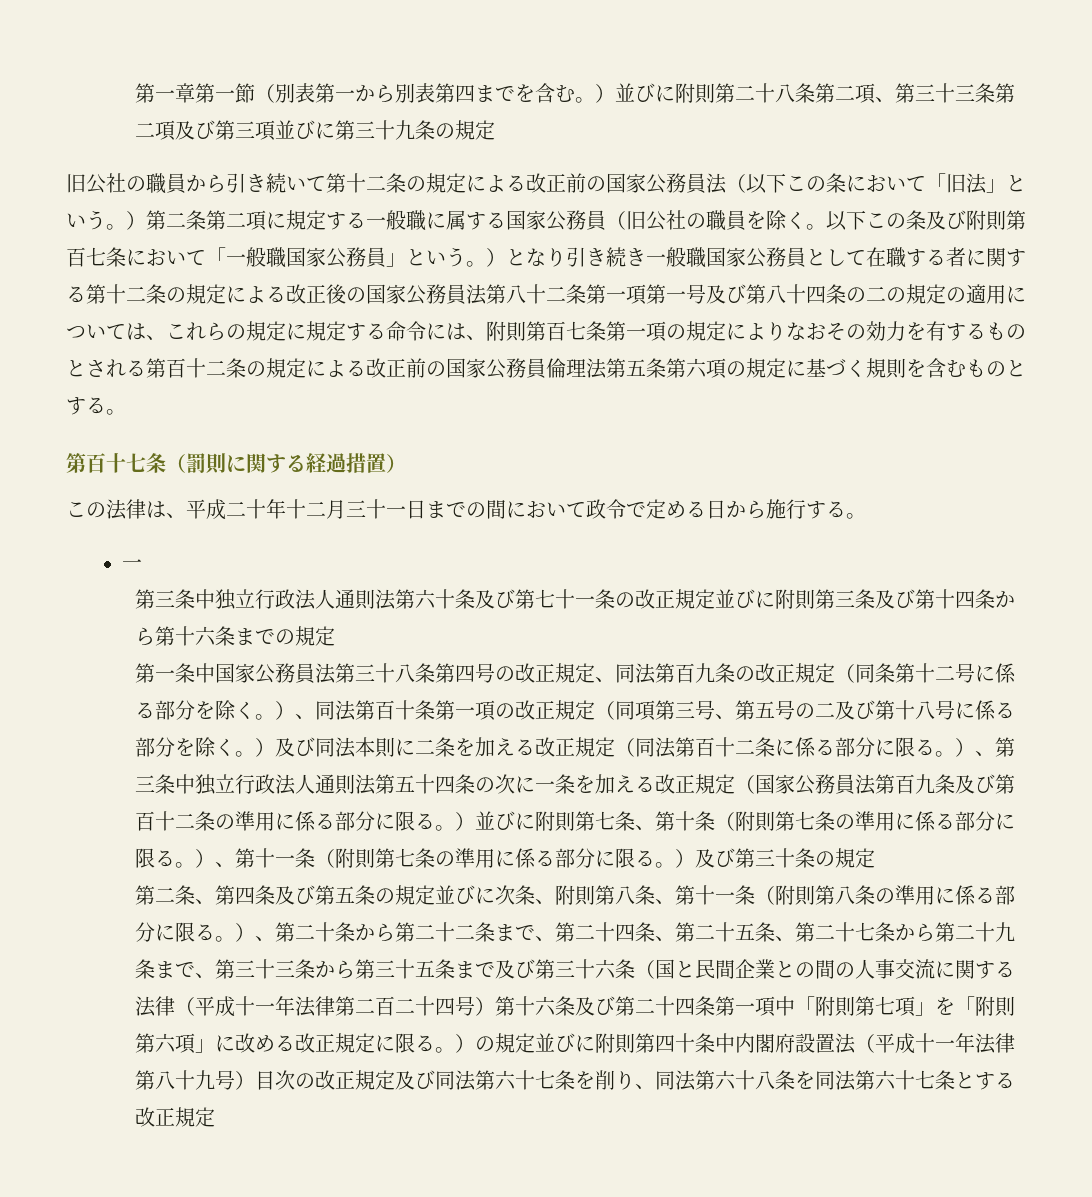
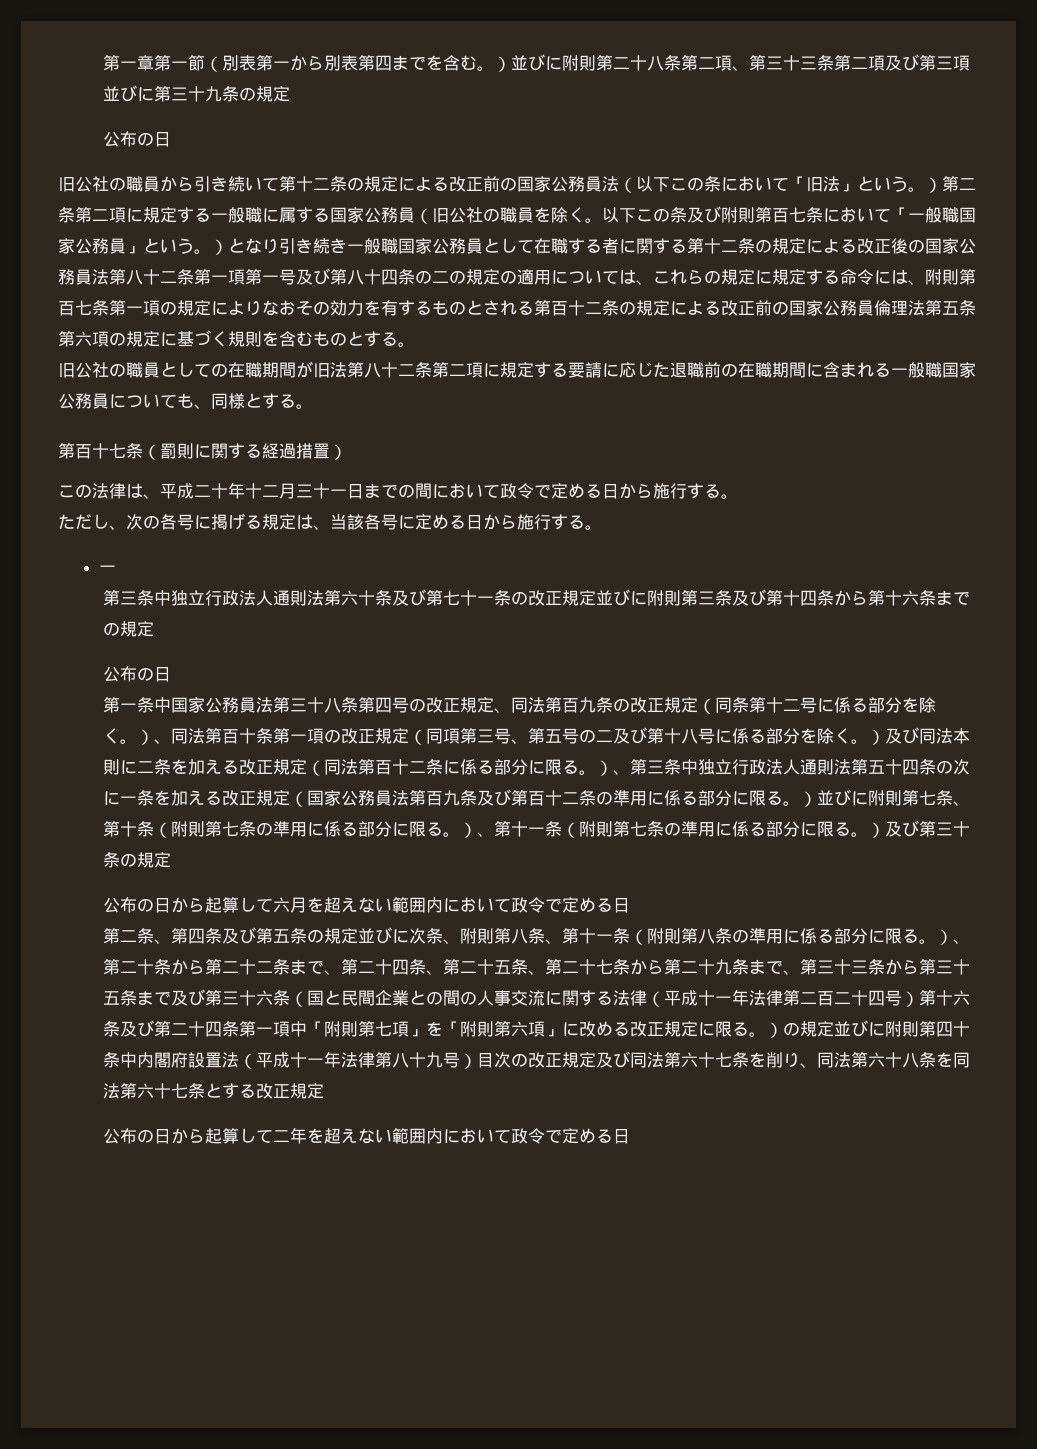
(495, 130) none -> [102,131,171,147] // 公布の日
(126, 412) none -> [58,361,976,378] [58,393,313,409] // 旧公社の職員としての在職期間が旧法第八十二条第二項に規定する要請に応じた退職前の在職期間に含まれる一般職国家公務員についても、同様とする。
(866, 516) none -> [58,513,602,530] // ただし、次の各号に掲げる規定は、当該各号に定める日から施行する。
(335, 636) none -> [102,666,171,682] // 公布の日
(875, 858) none -> [102,897,630,913] // 公布の日から起算して六月を超えない範囲内において政令で定める日
(215, 1117) none -> [102,1127,630,1144] // 公布の日から起算して二年を超えない範囲内において政令で定める日

